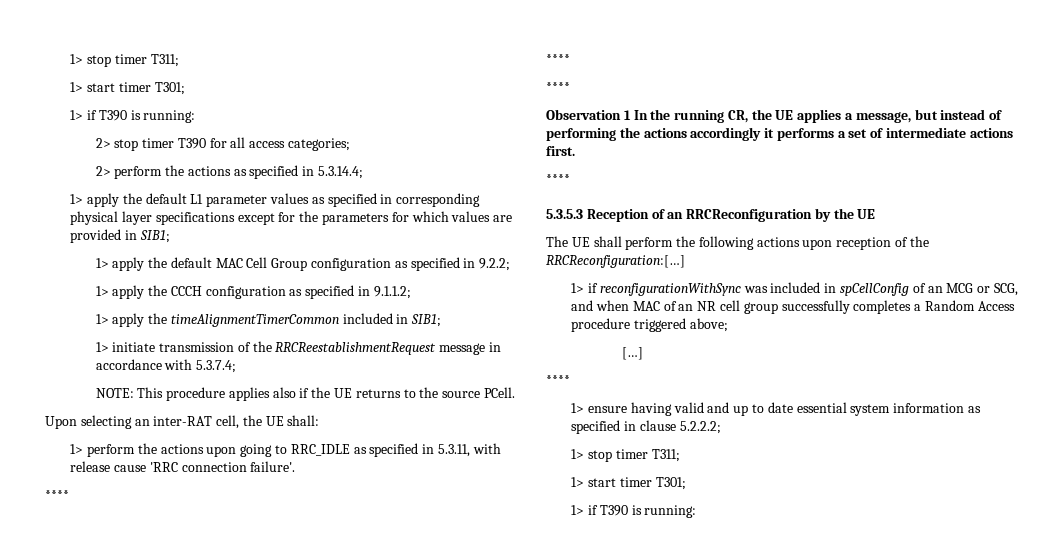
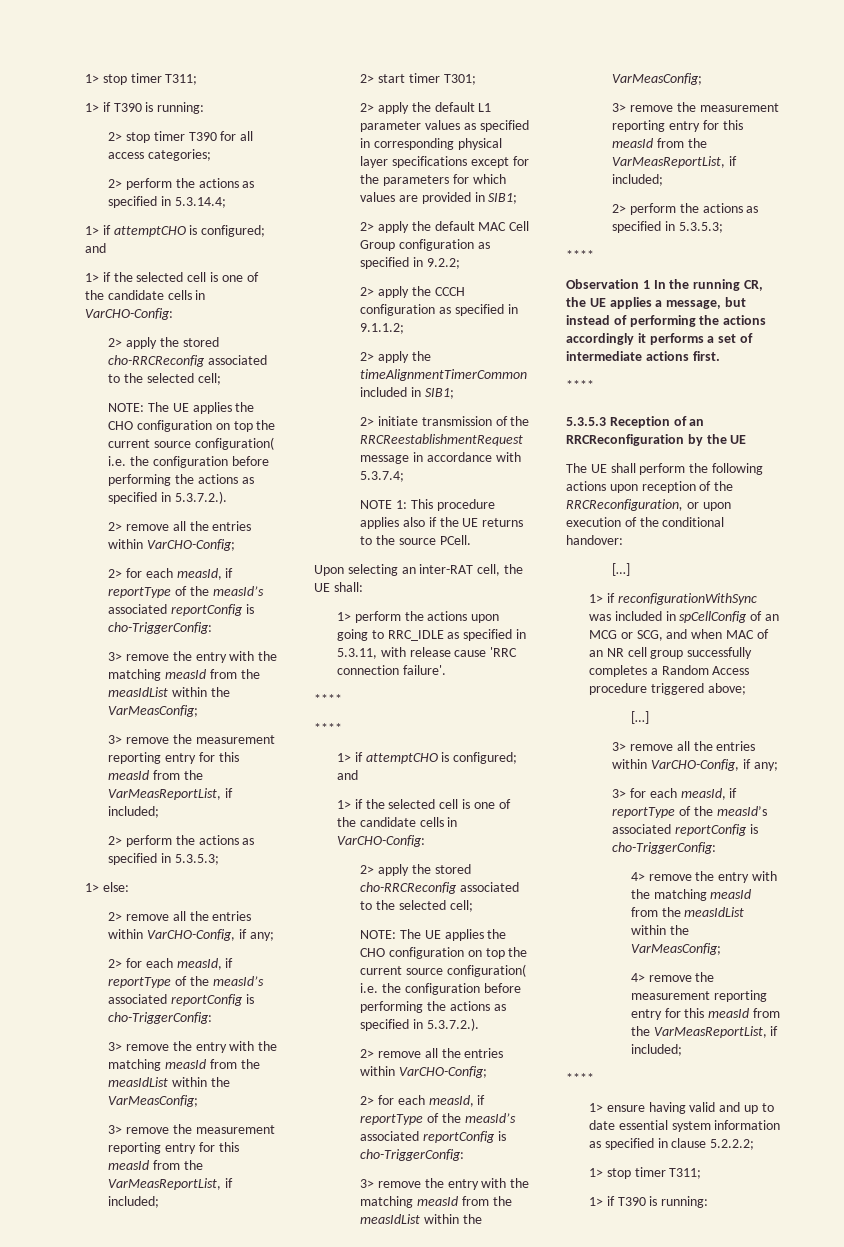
[70,54,179,67] [70,82,185,95] 1> stop timer T311; // 1> start timer T301; -> [85,73,198,85] 1> stop timer T311;
(84, 199) none -> [102,225,266,237] [85,243,107,253] [85,272,259,282] [85,290,206,300] [85,308,174,320] [108,337,219,349] [108,355,267,367] [108,373,221,385] [108,402,255,414] [108,420,276,432] [108,437,274,450] [108,456,269,468] [108,474,254,486] [108,491,227,504] [108,521,252,531] [108,539,235,551] [108,568,234,580] [108,586,264,598] [108,604,254,616] [108,622,213,634] [108,651,278,663] [108,669,260,681] [108,687,230,697] [108,705,199,717] [108,734,275,744] [108,752,239,764] [108,770,203,780] [108,788,233,800] [108,806,160,818] [108,835,255,847] [108,853,219,865] [85,882,129,892] [108,911,252,921] [108,929,274,941] [108,958,234,970] [108,976,264,988] [108,994,254,1006] [108,1012,213,1024] [108,1041,278,1053] [108,1059,260,1071] [108,1077,230,1087] [108,1095,199,1107] [108,1124,275,1134] [108,1142,239,1154] [108,1160,203,1170] [108,1178,233,1190] [108,1196,160,1208] [360,73,476,85] [360,103,375,112] if attemptCHO is configured; and // 1> if the selected cell is one of the candidate cells in VarCHO-Config: // 2> apply the stored cho-RRCReconfig associated to the selected cell; // NOTE: The UE applies the CHO configuration on top the current source configuration( i.e. the configuration before performing the actions as specified in 5.3.7.2.). // 2> remove all the entries within VarCHO-Config; // 2> for each measId, if reportType of the measId’s associated reportConfig is cho-TriggerConfig: // 3> remove the entry with the matching measId from the measIdList within the VarMeasConfig; // 3> remove the measurement reporting entry for this measId from the VarMeasReportList, if included; // 2> perform the actions as specified in 5.3.5.3; // 1> else: // 2> remove all the entries within VarCHO-Config, if any; // 2> for each measId, if reportType of the measId’s associated reportConfig is cho-TriggerConfig: // 3> remove the entry with the matching measId from the measIdList within the VarMeasConfig; // 3> remove the measurement reporting entry for this measId from the VarMeasReportList, if included; // 2> start timer T301; // 2>
[95,258,109,268] 1> -> [360,222,375,231] 2>
[95,286,109,296] 1> -> [360,287,375,296] 2>
[95,314,109,324] 1> -> [360,352,375,361] 2>
[95,342,109,352] 1> -> [360,417,375,426] 2>
[95,388,134,398] NOTE: -> [360,500,407,509] NOTE 1:
(570, 59) none -> [337,752,518,764] [337,770,359,780] [337,799,511,809] [337,817,458,827] [337,835,426,847] [360,864,471,876] [360,882,519,894] [360,900,473,912] [360,929,507,941] [360,947,528,959] [360,964,526,977] [360,983,521,995] [360,1001,506,1013] [360,1018,479,1031] [360,1048,504,1058] [360,1066,487,1078] [360,1095,486,1107] [360,1113,516,1125] [360,1131,506,1143] [360,1149,465,1161] [360,1178,530,1190] [360,1196,512,1208] [360,1214,482,1224] [612,73,703,85] [612,102,779,112] [612,120,743,132] [612,138,707,148] [612,156,737,168] [612,174,664,186] [612,203,759,215] [612,221,723,233] // 1> if attemptCHO is configured; and // 1> if the selected cell is one of the candidate cells in VarCHO-Config: // 2> apply the stored cho-RRCReconfig associated to the selected cell; // NOTE: The UE applies the CHO configuration on top the current source configuration( i.e. the configuration before performing the actions as specified in 5.3.7.2.). // 2> remove all the entries within VarCHO-Config; // 2> for each measId, if reportType of the measId’s associated reportConfig is cho-TriggerConfig: // 3> remove the entry with the matching measId from the measIdList within the VarMeasConfig; // 3> remove the measurement reporting entry for this measId from the VarMeasReportList, if included; // 2> perform the actions as specified in 5.3.5.3;
[546,255,685,268] RRCReconfiguration:[…] -> [566,499,731,511] [566,517,725,527] [566,535,623,545] [612,563,631,576] RRCReconfiguration, or upon execution of the conditional handover: // […]
(643, 353) none -> [612,741,756,751] [612,759,778,771] [612,788,738,800] [612,806,767,818] [612,824,758,836] [612,842,717,854] [630,871,777,883] [630,889,752,901] [630,907,745,917] [630,925,689,935] [630,943,721,955] [630,972,715,982] [630,990,767,1002] [630,1008,780,1020] [630,1026,779,1038] [630,1044,682,1056] // 3> remove all the entries within VarCHO-Config, if any; // 3> for each measId, if reportType of the measId’s associated reportConfig is cho-TriggerConfig: // 4> remove the entry with the matching measId from the measIdList within the VarMeasConfig; // 4> remove the measurement reporting entry for this measId from the VarMeasReportList, if included;
[571,477,686,490] // 1> start timer T301; -> (702, 1173) none

